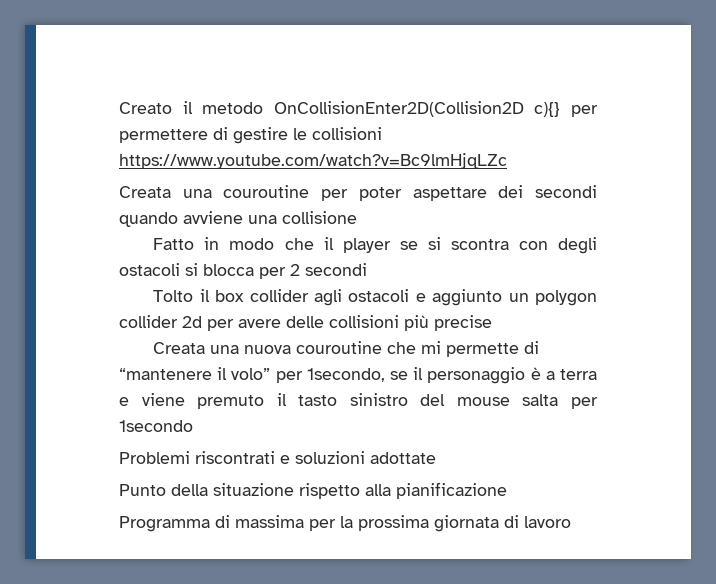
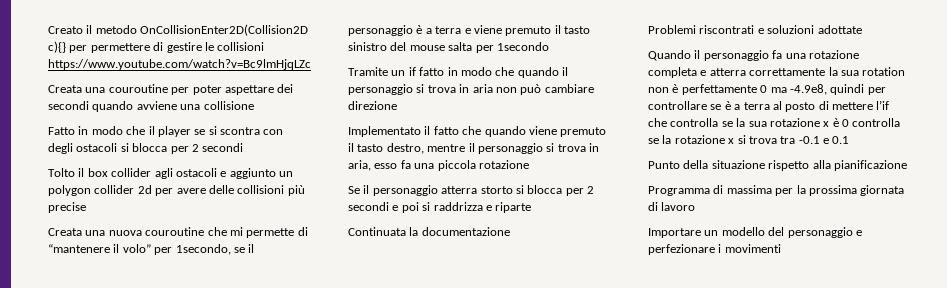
(193, 426) none -> [348,67,568,78] [348,84,594,95] [348,101,397,110] [348,126,607,137] [348,143,599,154] [348,160,529,171] [348,185,594,196] [348,202,532,213] [348,227,510,236] // Tramite un if fatto in modo che quando il personaggio si trova in aria non può cambiare direzione // Implementato il fatto che quando viene premuto il tasto destro, mentre il personaggio si trova in aria, esso fa una piccola rotazione // Se il personaggio atterra storto si blocca per 2 secondi e poi si raddrizza e riparte // Continuata la documentazione
(436, 458) none -> [648,50,859,61] [648,67,906,78] [648,84,886,95] [648,100,890,112] [648,118,901,127] [648,135,850,144] // Quando il personaggio fa una rotazione completa e atterra correttamente la sua rotation non è perfettamente 0 ma -4.9e8, quindi per controllare se è a terra al posto di mettere l’if che controlla se la sua rotazione x è 0 controlla se la rotazione x si trova tra -0.1 e 0.1
(571, 522) none -> [648,227,862,238] [648,244,781,255] // Importare un modello del personaggio e perfezionare i movimenti

